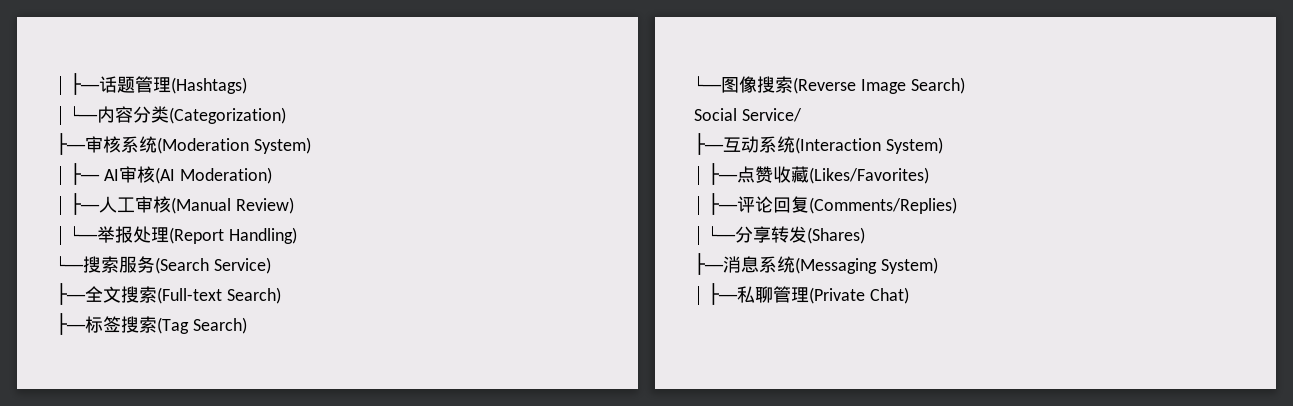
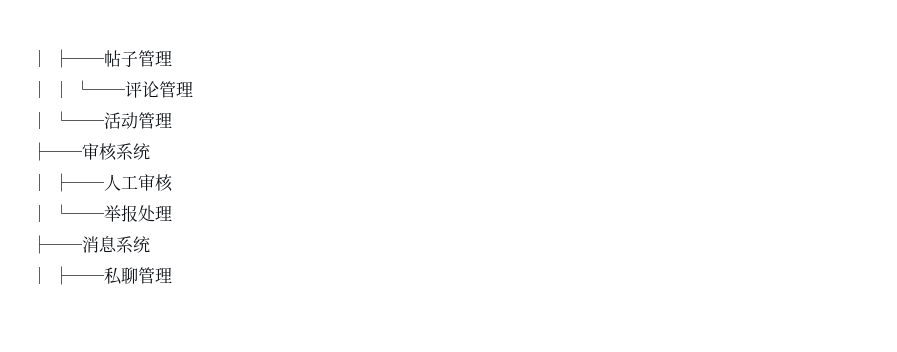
[56,73,247,95] [56,106,286,125] │ ├──话题管理(Hashtags) // │ └──内容分类(Categorization) -> [31,49,172,68] [31,80,194,98] [31,111,172,129] │ ├──帖子管理 // │ │ └──评论管理 // │ └──活动管理
[157,137,311,154] [56,163,272,185] (Moderation System) // │ ├── AI审核(AI Moderation) -> (150, 151) none
[170,197,294,214] (Manual Review) -> (173, 183) none
[168,227,297,244] [56,256,271,274] [56,283,281,305] [56,313,247,335] [694,76,965,94] [694,108,802,122] [694,133,943,155] [694,163,929,185] [694,193,957,215] [694,226,865,245] (Report Handling) // └──搜索服务(Search Service) // ├──全文搜索(Full-text Search) // ├──标签搜索(Tag Search) // └──图像搜索(Reverse Image Search) // Social Service/ // ├──互动系统(Interaction System) // │ ├──点赞收藏(Likes/Favorites) // │ ├──评论回复(Comments/Replies) // │ └──分享转发(Shares) -> (172, 213) none
[795,257,938,274] (Messaging System) -> (150, 244) none
[808,287,909,304] (Private Chat) -> (172, 275) none

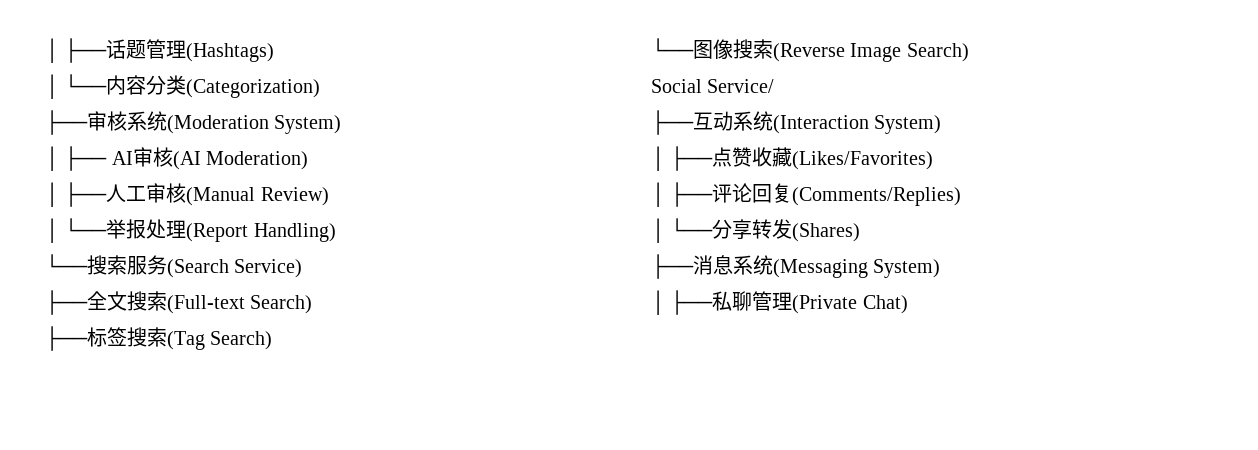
[31,49,172,68] [31,80,194,98] [31,111,172,129] │ ├──帖子管理 // │ │ └──评论管理 // │ └──活动管理 -> [45,38,275,63] [45,74,321,99] │ ├──话题管理(Hashtags) // │ └──内容分类(Categorization)
(150, 151) none -> [167,115,342,134] [45,146,309,171] (Moderation System) // │ ├── AI审核(AI Moderation)
(173, 183) none -> [186,187,329,206] (Manual Review)
(172, 213) none -> [186,223,336,242] [45,254,303,278] [45,290,313,315] [45,326,273,351] [651,38,969,62] [651,79,775,93] [651,110,942,135] [651,146,934,171] [651,182,962,207] [651,218,861,243] (Report Handling) // └──搜索服务(Search Service) // ├──全文搜索(Full-text Search) // ├──标签搜索(Tag Search) // └──图像搜索(Reverse Image Search) // Social Service/ // ├──互动系统(Interaction System) // │ ├──点赞收藏(Likes/Favorites) // │ ├──评论回复(Comments/Replies) // │ └──分享转发(Shares)
(150, 244) none -> [773,259,941,278] (Messaging System)
(172, 275) none -> [792,295,908,314] (Private Chat)

